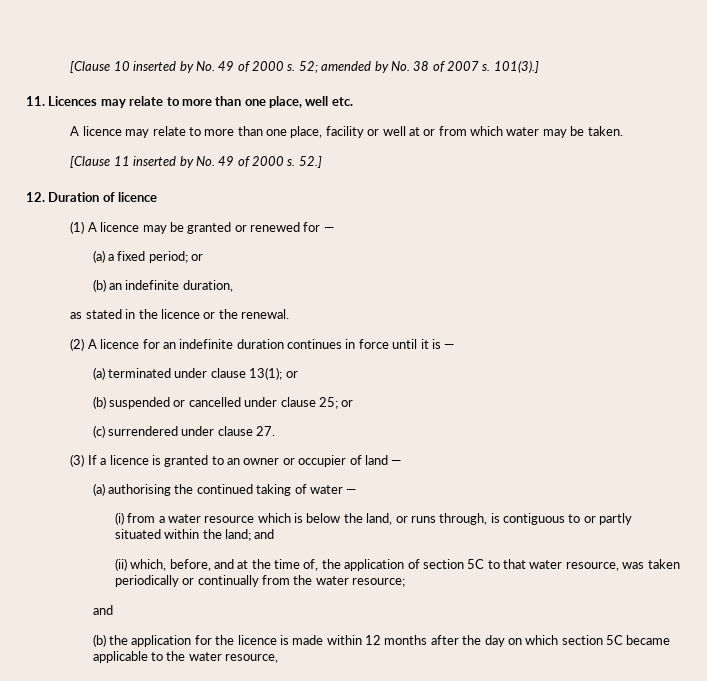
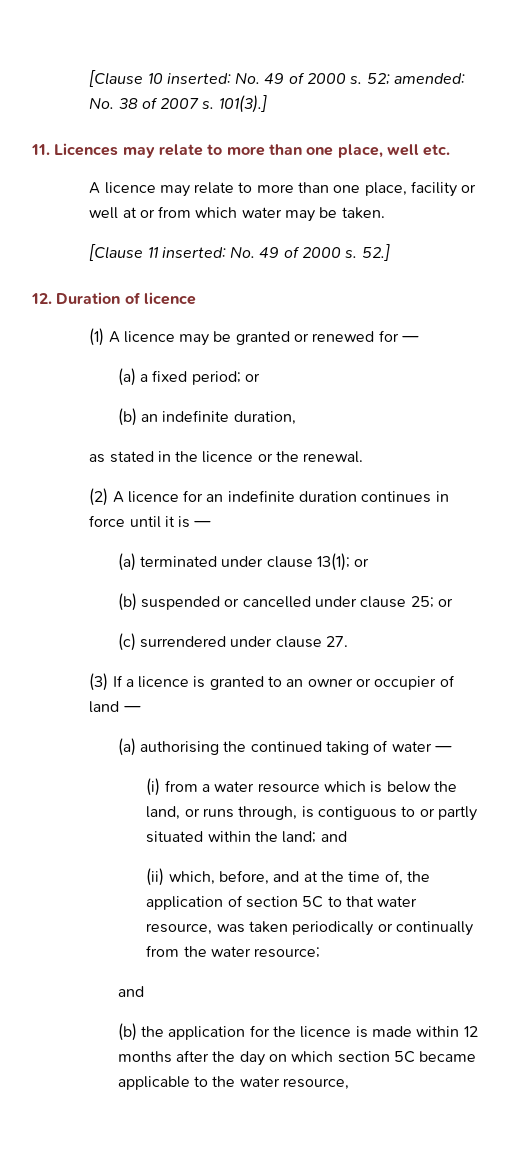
[133,61,194,73] inserted by -> [166,73,231,84] inserted:
[321,61,389,73] amended by -> [394,73,466,84] amended:
[133,156,194,168] inserted by -> [161,247,226,258] inserted:

